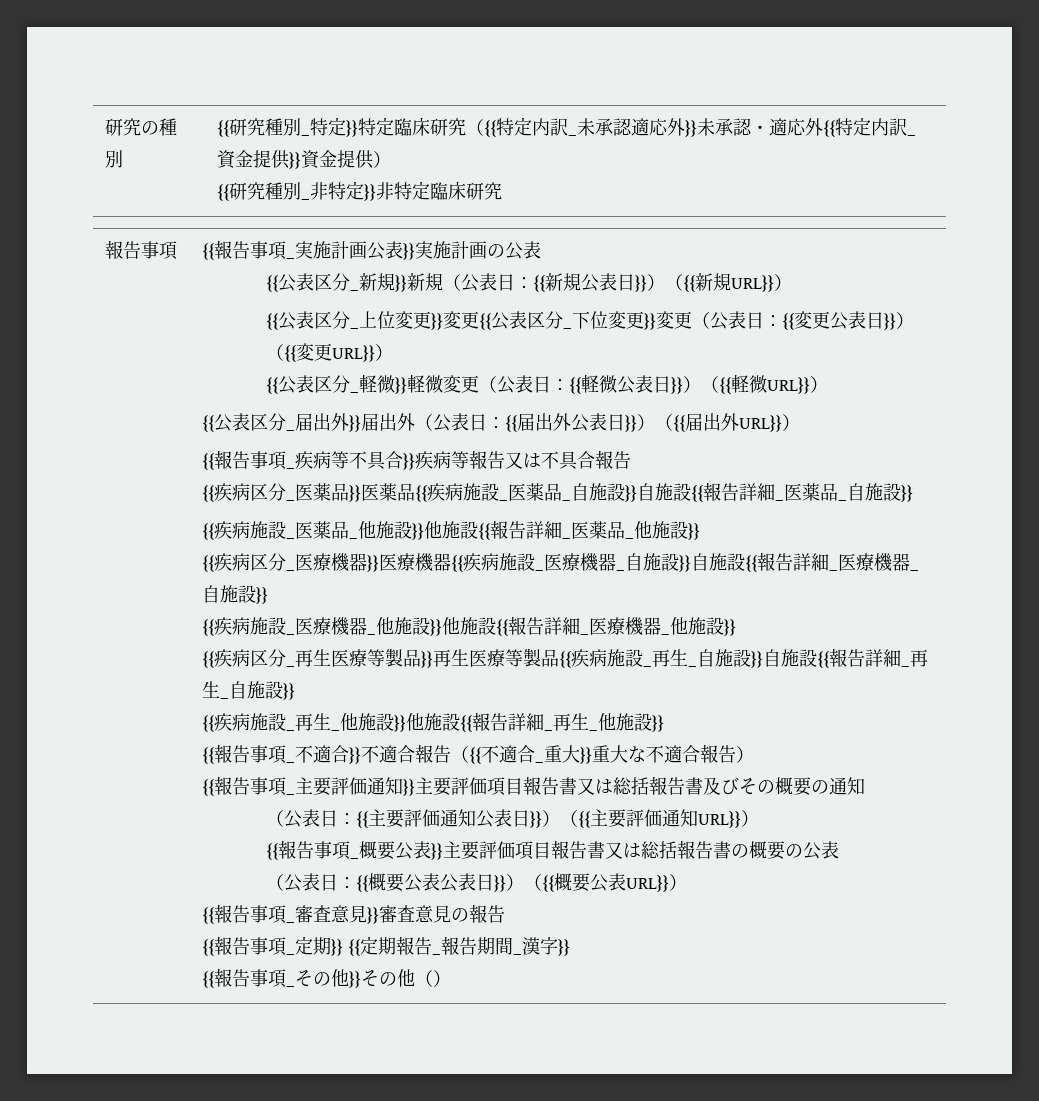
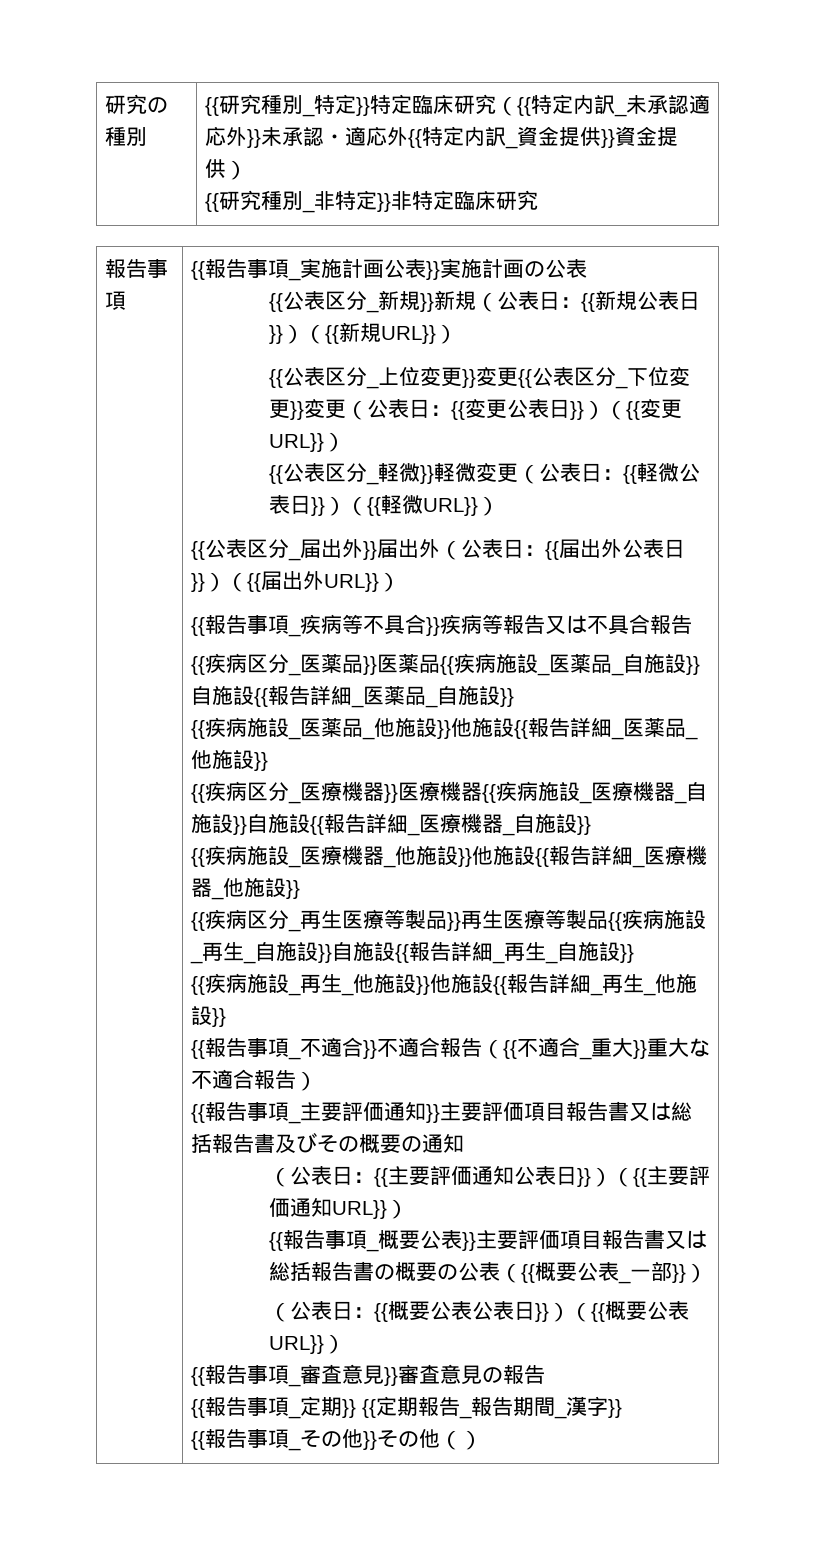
(839, 850) none -> [500,1262,632,1284] [630,1261,708,1283] （{{概要公表_一部}}）

